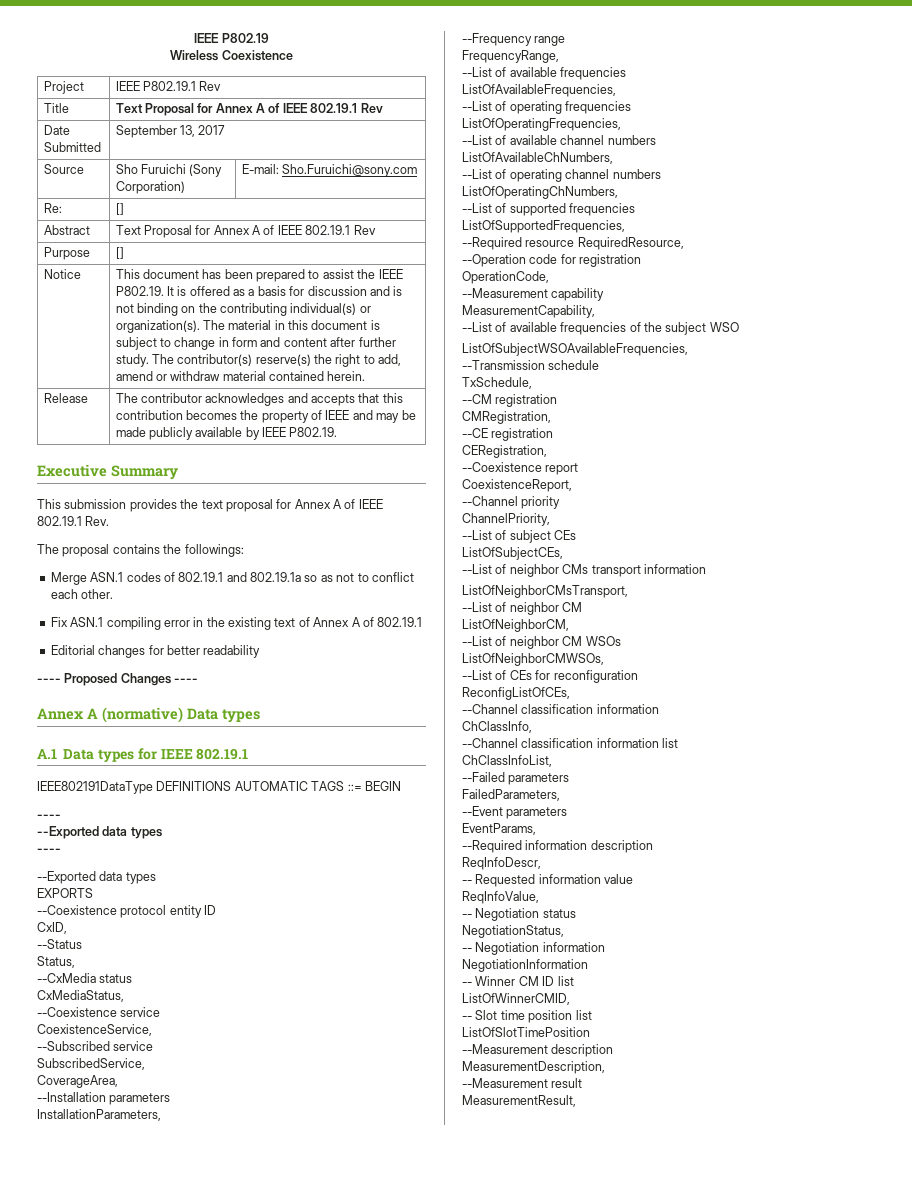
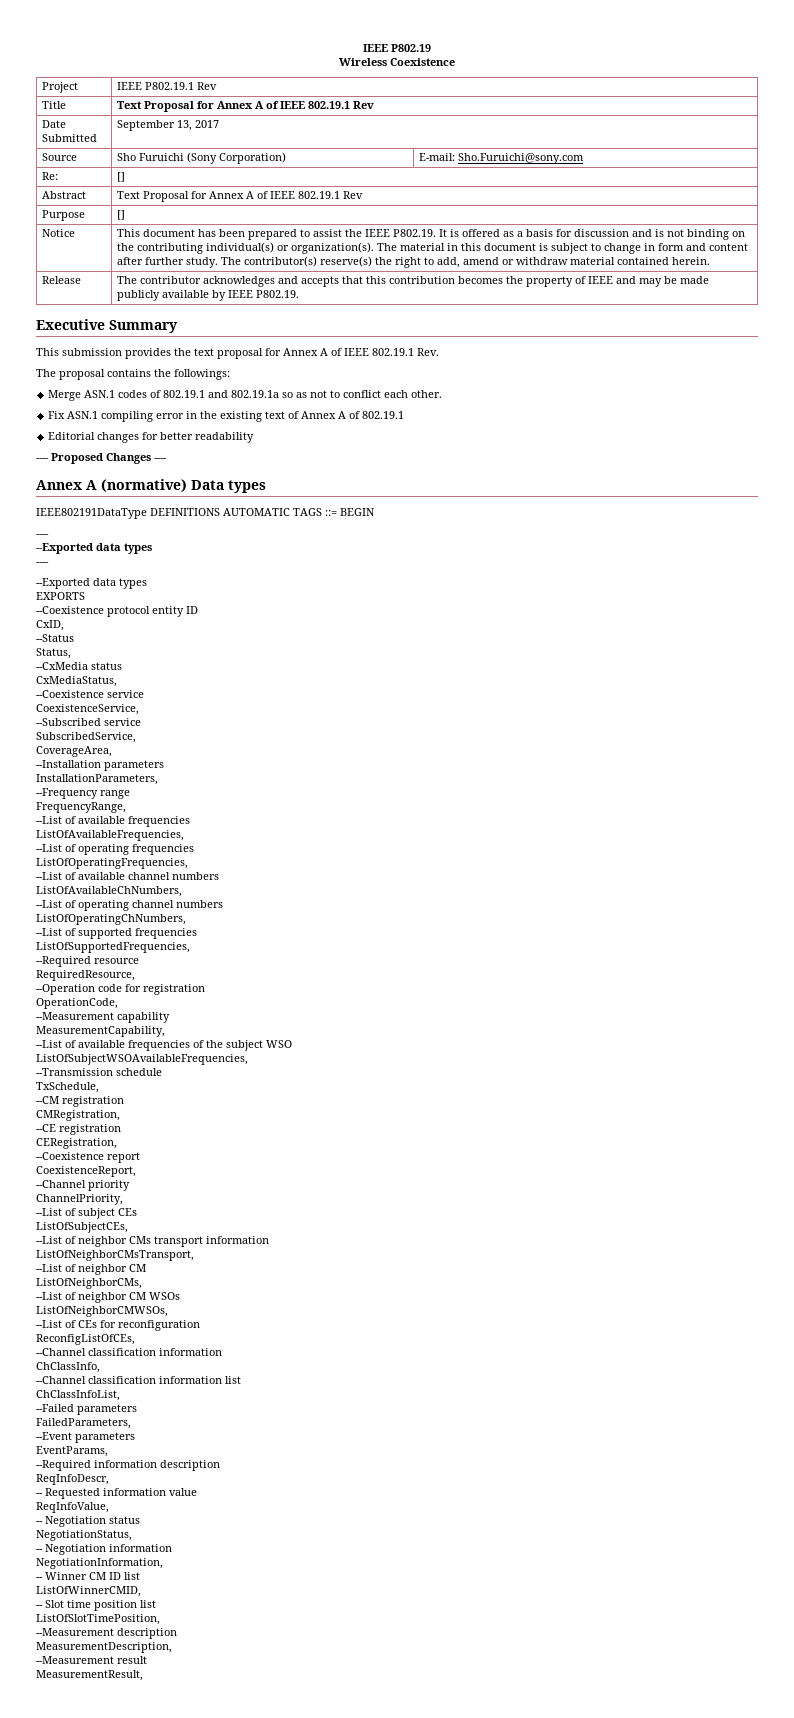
[37,748,249,762] // A.1 Data types for IEEE 802.19.1 -> (266, 486) none
(575, 243) none -> (139, 961) //
[462,619,569,632] ListOfNeighborCM, -> [36,1278,142,1289] ListOfNeighborCMs,
[462,959,588,972] NegotiationInformation -> [36,1558,163,1569] NegotiationInformation,
[462,1027,590,1037] ListOfSlotTimePosition -> [36,1614,160,1625] ListOfSlotTimePosition,

